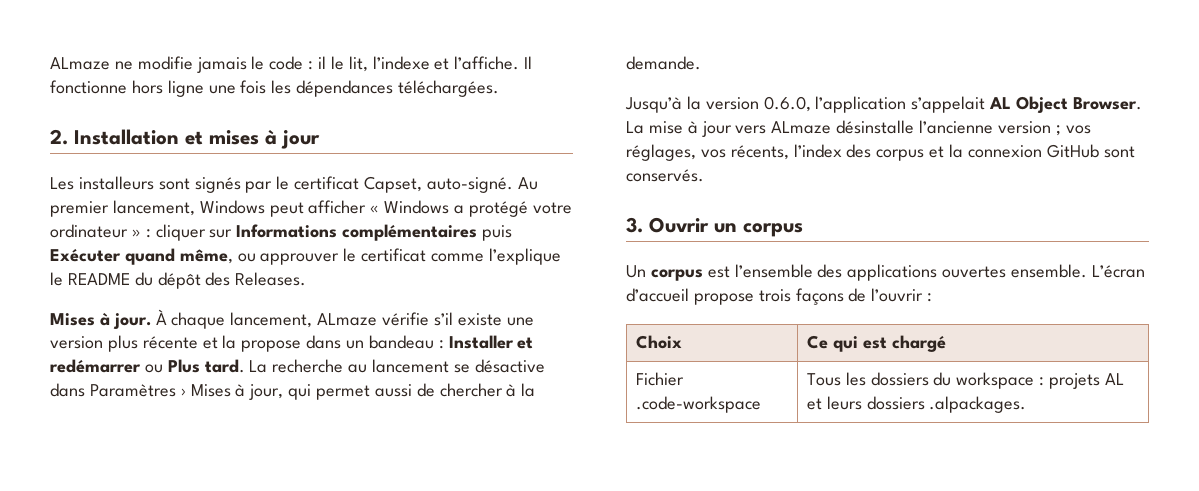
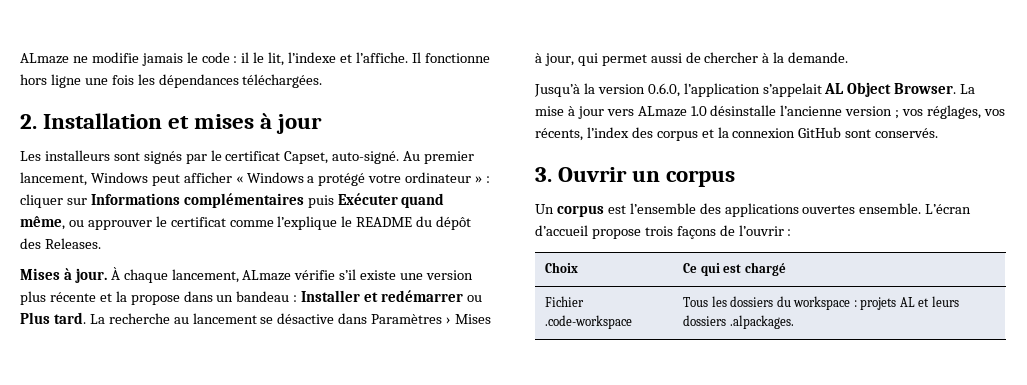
(832, 127) none -> [690,106,707,116] 1.0

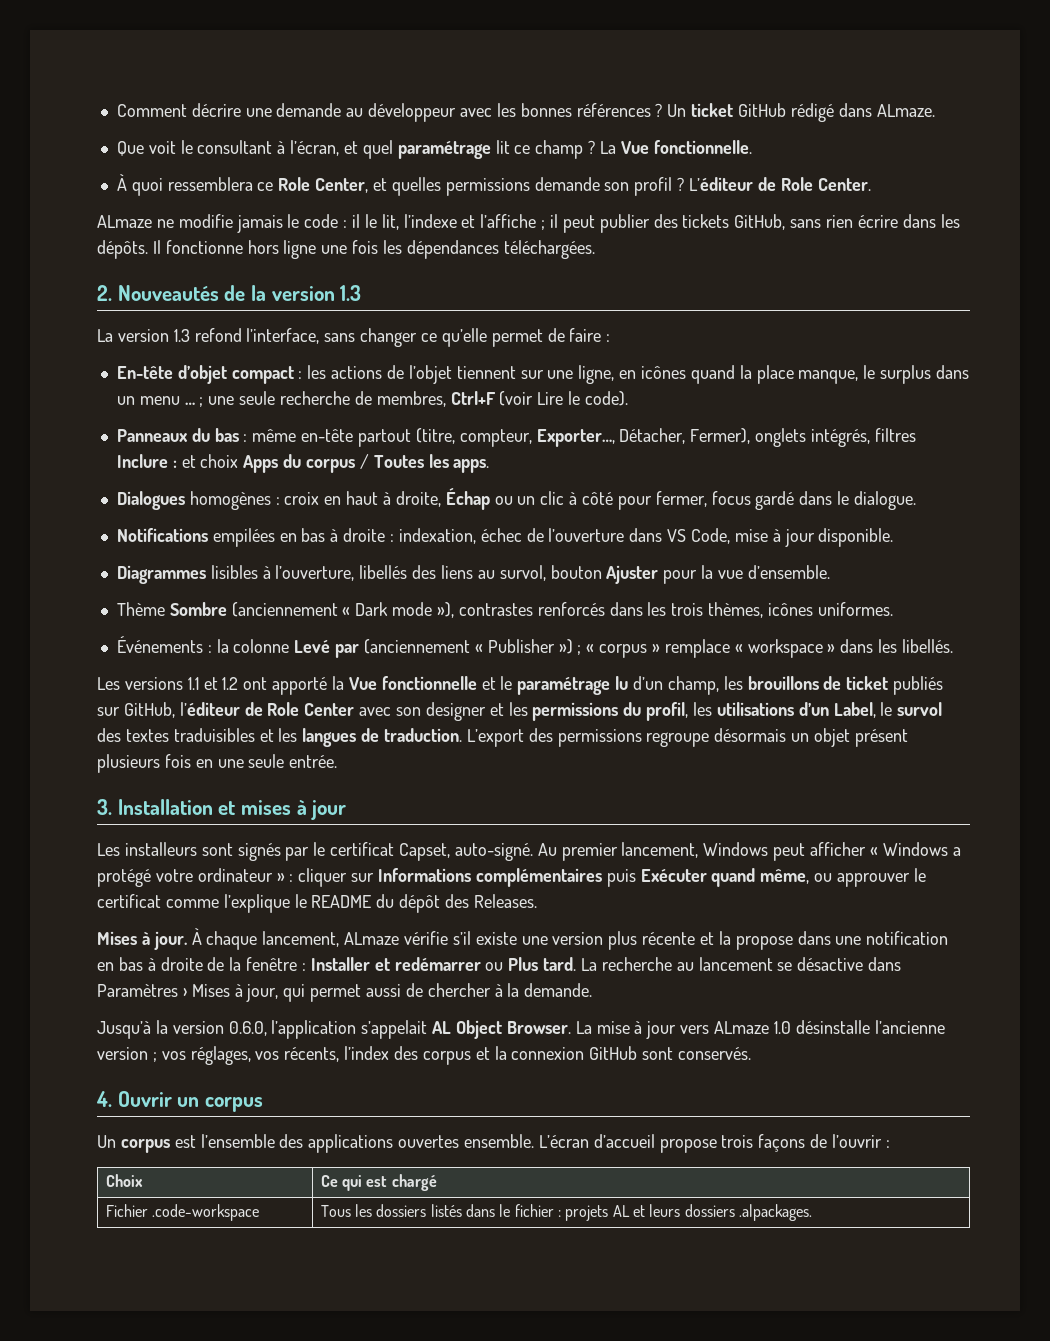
(20, 58) none -> [116,103,935,122] [116,140,752,159] [116,174,871,196] Comment décrire une demande au développeur avec les bonnes références ? Un ticket GitHub rédigé dans ALmaze. // Que voit le consultant à l’écran, et quel paramétrage lit ce champ ? La Vue fonctionnelle. // À quoi ressemblera ce Role Center, et quelles permissions demande son profil ? L’éditeur de Role Center. //
[355,52,408,63] l’affiche. -> [480,214,960,233] [97,240,148,259] l’affiche ; il peut publier des tickets GitHub, sans rien écrire dans les dépôts.
(37, 121) none -> [117,285,362,301] [97,328,611,347] [116,365,970,384] [116,391,628,407] [116,428,916,447] [116,454,490,473] [116,488,917,510] [116,528,894,547] [116,565,830,584] [116,602,893,618] [116,636,954,658] [97,676,944,695] [97,702,943,721] [97,728,908,747] [97,754,338,773] [97,799,112,815] Nouveautés de la version 1.3 // La version 1.3 refond l’interface, sans changer ce qu’elle permet de faire : // En-tête d’objet compact : les actions de l’objet tiennent sur une ligne, en icônes quand la place manque, le surplus dans un menu … ; une seule recherche de membres, Ctrl+F (voir Lire le code). // Panneaux du bas : même en-tête partout (titre, compteur, Exporter…, Détacher, Fermer), onglets intégrés, filtres Inclure : et choix Apps du corpus / Toutes les apps. // Dialogues homogènes : croix en haut à droite, Échap ou un clic à côté pour fermer, focus gardé dans le dialogue. // Notifications empilées en bas à droite : indexation, échec de l’ouverture dans VS Code, mise à jour disponible. // Diagrammes lisibles à l’ouverture, libellés des liens au survol, bouton Ajuster pour la vue d’ensemble. // Thème Sombre (anciennement « Dark mode »), contrastes renforcés dans les trois thèmes, icônes uniformes. // Événements : la colonne Levé par (anciennement « Publisher ») ; « corpus » remplace « workspace » dans les libellés. // Les versions 1.1 et 1.2 ont apporté la Vue fonctionnelle et le paramétrage lu d’un champ, les brouillons de ticket publiés sur GitHub, l’éditeur de Role Center avec son designer et les permissions du profil, les utilisations d’un Label, le survol des textes traduisibles et les langues de traduction. L’export des permissions regroupe désormais un objet présent plusieurs fois en une seule entrée. // 3.
[216,291,290,302] un bandeau -> [835,931,949,945] [97,957,298,971] une notification en bas à droite de la fenêtre
[535,167,552,182] 3. -> [96,1091,112,1107] 4.
[776,296,851,310] du workspace -> [430,1204,554,1217] listés dans le fichier

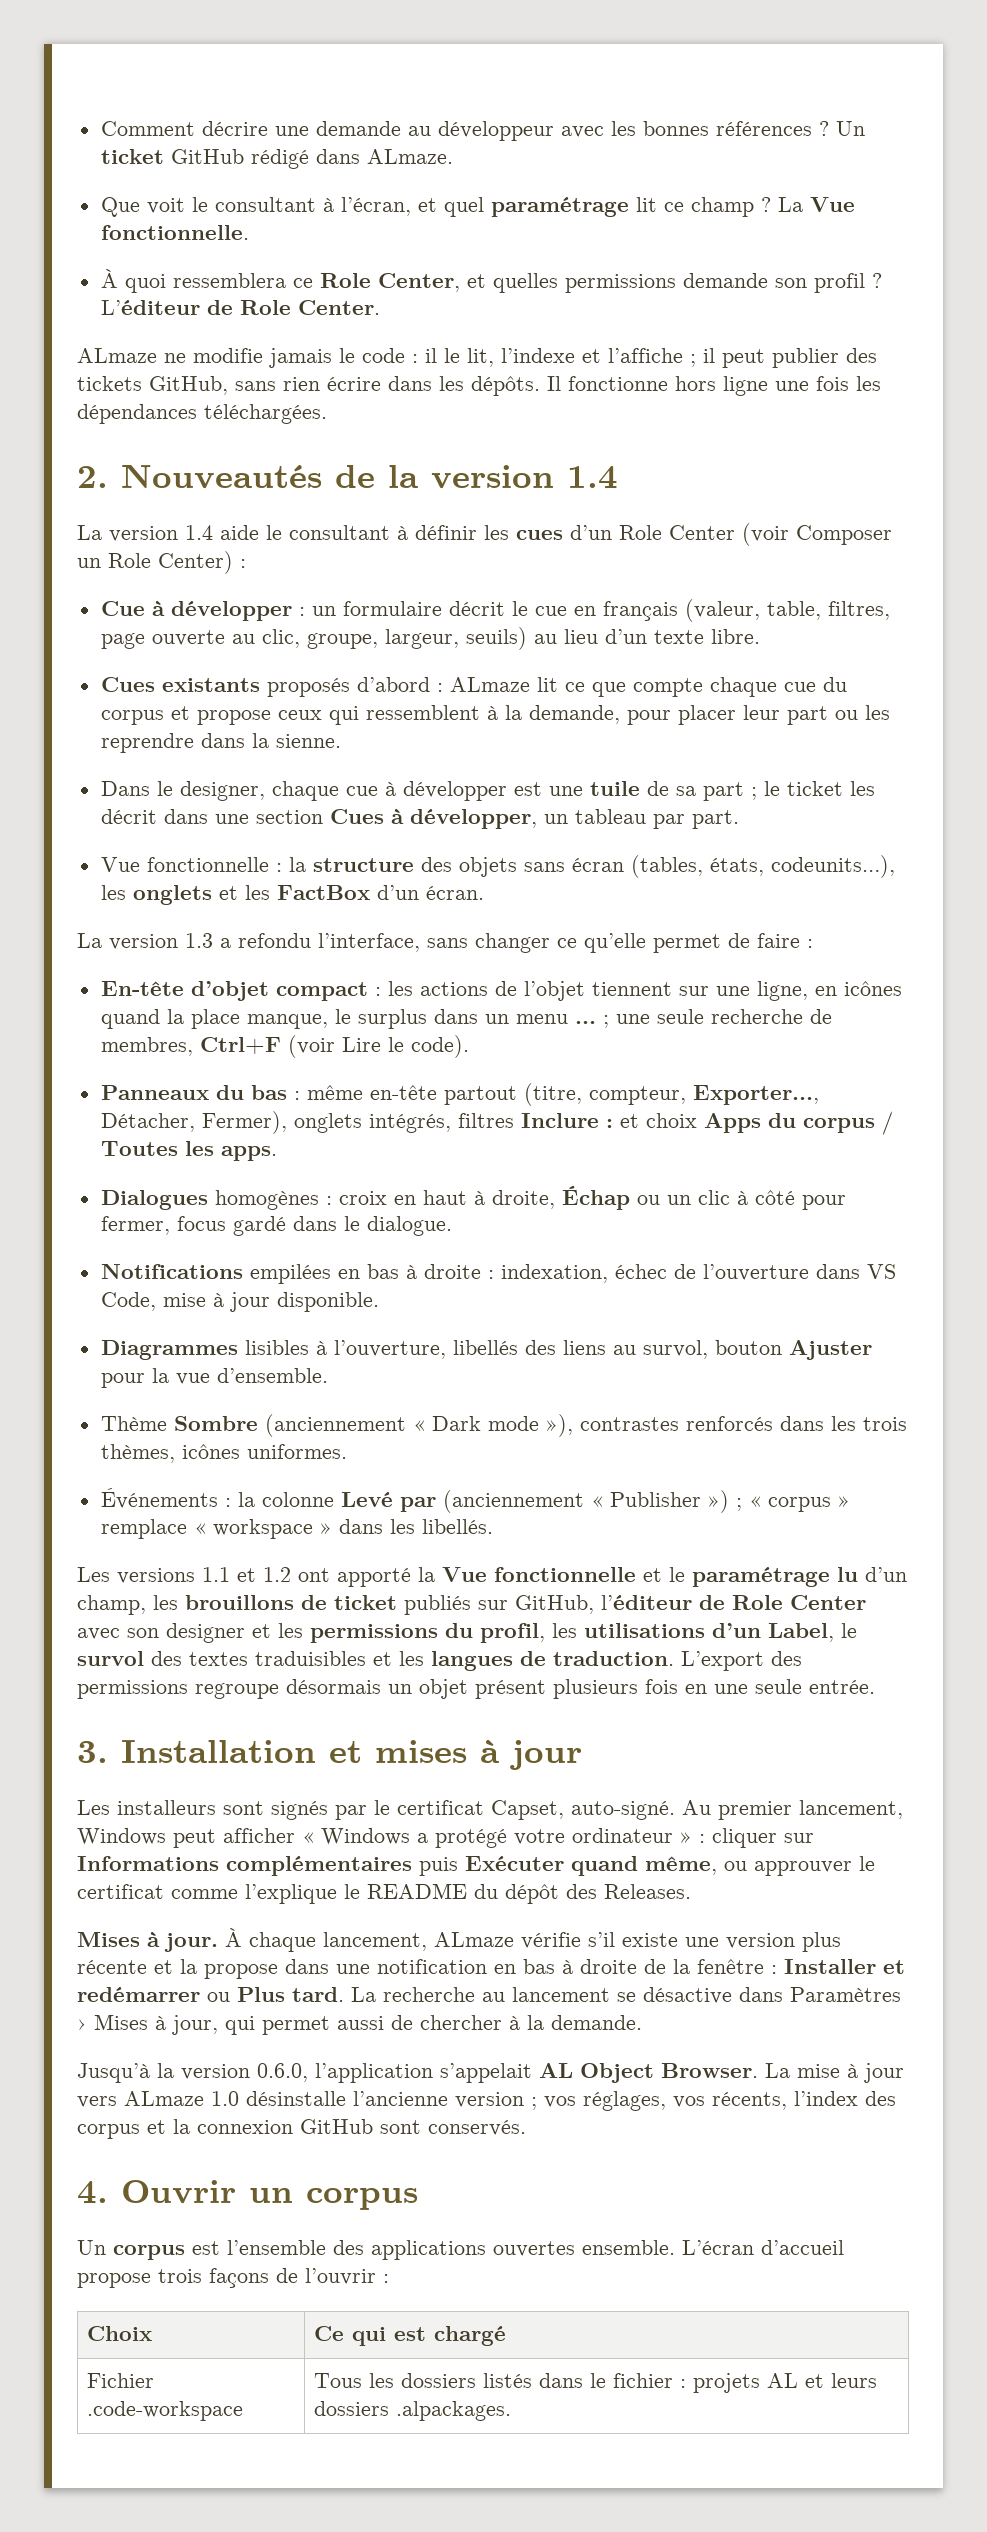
[340,285,362,301] 1.3 -> [567,466,618,489] [77,523,892,546] [77,551,246,574] [100,599,890,622] [100,627,760,650] [100,677,847,697] [100,705,890,725] [100,733,341,753] [100,781,875,801] [100,808,739,829] [100,855,895,878] [100,885,484,905] 1.4 // La version 1.4 aide le consultant à définir les cues d’un Role Center (voir Composer un Role Center) : // Cue à développer : un formulaire décrit le cue en français (valeur, table, filtres, page ouverte au clic, groupe, largeur, seuils) au lieu d’un texte libre. // Cues existants proposés d’abord : ALmaze lit ce que compte chaque cue du corpus et propose ceux qui ressemblent à la demande, pour placer leur part ou les reprendre dans la sienne. // Dans le designer, chaque cue à développer est une tuile de sa part ; le ticket les décrit dans une section Cues à développer, un tableau par part. // Vue fonctionnelle : la structure des objets sans écran (tables, états, codeunits…), les onglets et les FactBox d’un écran.
[194,328,242,342] refond -> [220,933,311,948] a refondu

